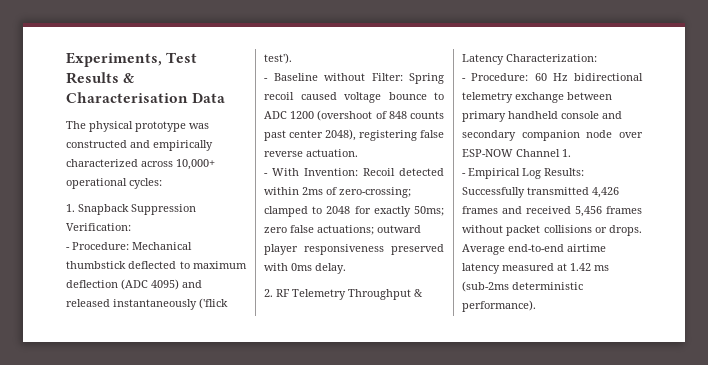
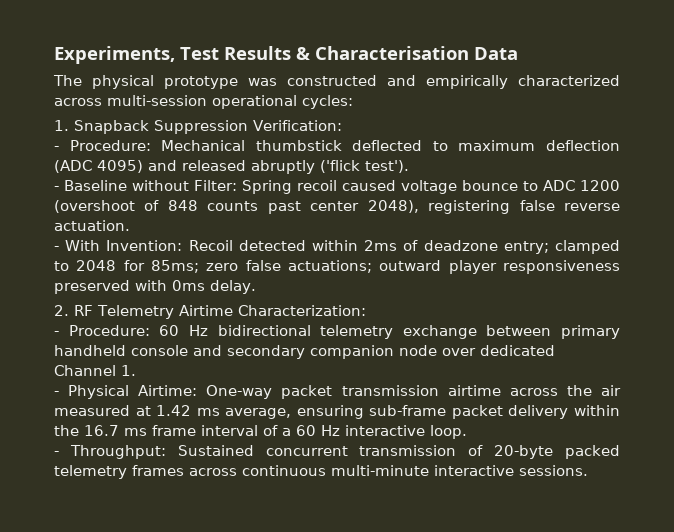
[176,159,215,170] 10,000+ -> [107,95,207,106] multi-session
[113,299,197,310] instantaneously -> [251,160,315,174] abruptly
[339,187,411,198] zero-crossing; -> [423,240,549,254] deadzone entry;
[373,206,444,217] exactly 50ms; -> [151,260,199,273] 85ms;
[348,289,423,300] [462,54,504,65] Throughput & Latency -> [178,305,233,316] Airtime
[462,149,513,157] ESP-NOW -> [480,345,555,356] dedicated
[468,168,584,179] [462,187,619,198] [462,206,642,217] [462,225,642,236] [462,244,606,255] [462,263,609,274] [462,281,583,292] [462,300,536,312] Empirical Log Results: Successfully transmitted 4,426 frames and received 5,456 frames without packet collisions or drops. Average end-to-end airtime latency measured at 1.42 ms (sub-2ms deterministic performance). -> [68,385,621,399] [54,405,620,419] [54,425,467,439] [54,445,620,459] [54,465,588,479] Physical Airtime: One-way packet transmission airtime across the air measured at 1.42 ms average, ensuring sub-frame packet delivery within the 16.7 ms frame interval of a 60 Hz interactive loop. // - Throughput: Sustained concurrent transmission of 20-byte packed telemetry frames across continuous multi-minute interactive sessions.

